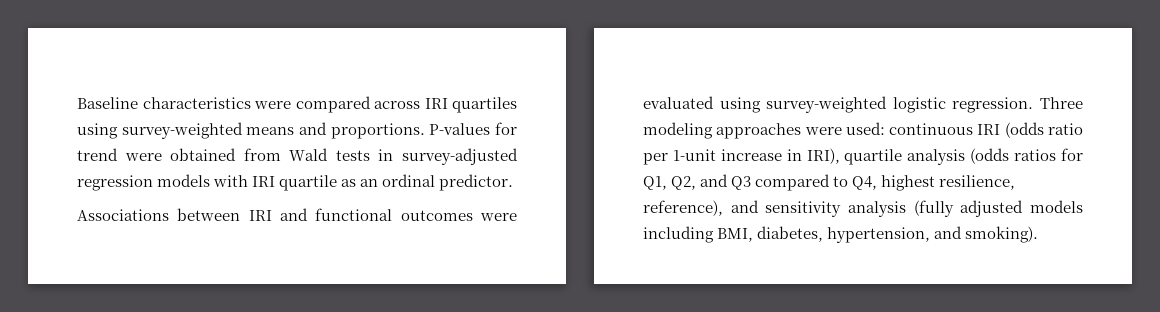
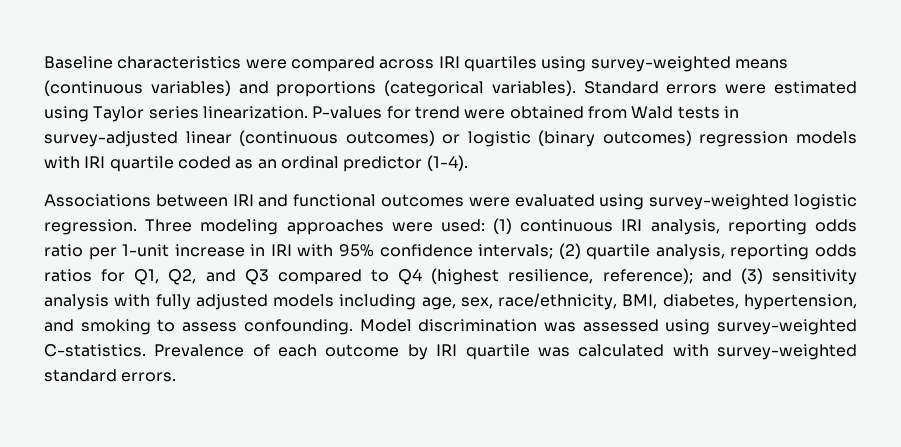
[299,122,425,139] and proportions. -> [44,80,858,97] [44,106,308,122] (continuous variables) and proportions (categorical variables). Standard errors were estimated using Taylor series linearization.
(518, 156) none -> [185,130,692,147] linear (continuous outcomes) or logistic (binary outcomes)
(338, 183) none -> [177,156,231,169] coded
[439,174,514,191] predictor. -> [343,155,468,172] predictor (1-4).
(885, 128) none -> [493,218,513,234] (1)
[1004,122,1044,138] (odds -> [650,219,857,235] analysis, reporting odds
[806,148,1010,165] IRI), quartile analysis (odds -> [270,243,857,260] IRI with 95% confidence intervals; (2) quartile analysis, reporting odds
[852,175,1016,191] [643,200,1083,217] [643,226,1039,243] Q4, highest resilience, reference), and sensitivity analysis (fully adjusted models including BMI, diabetes, hypertension, and smoking). -> [398,268,857,285] [44,293,857,310] [44,319,858,335] [44,344,858,360] [44,369,177,382] Q4 (highest resilience, reference); and (3) sensitivity analysis with fully adjusted models including age, sex, race/ethnicity, BMI, diabetes, hypertension, and smoking to assess confounding. Model discrimination was assessed using survey-weighted C-statistics. Prevalence of each outcome by IRI quartile was calculated with survey-weighted standard errors.

